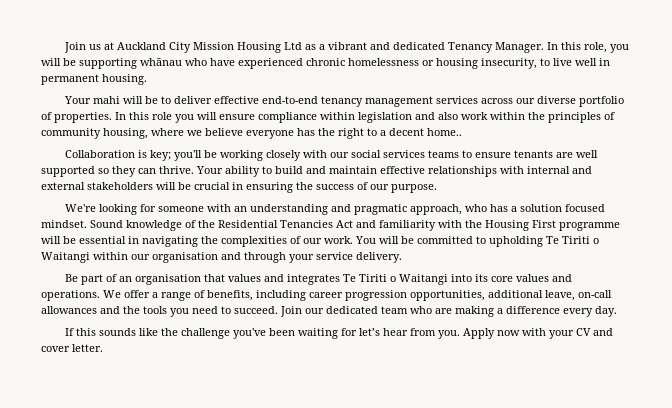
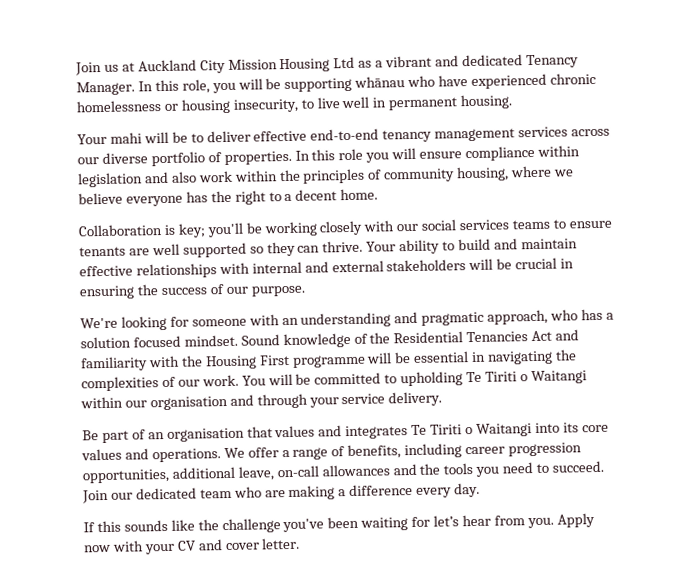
[427,128,462,136] home.. -> [340,188,379,201] home.

